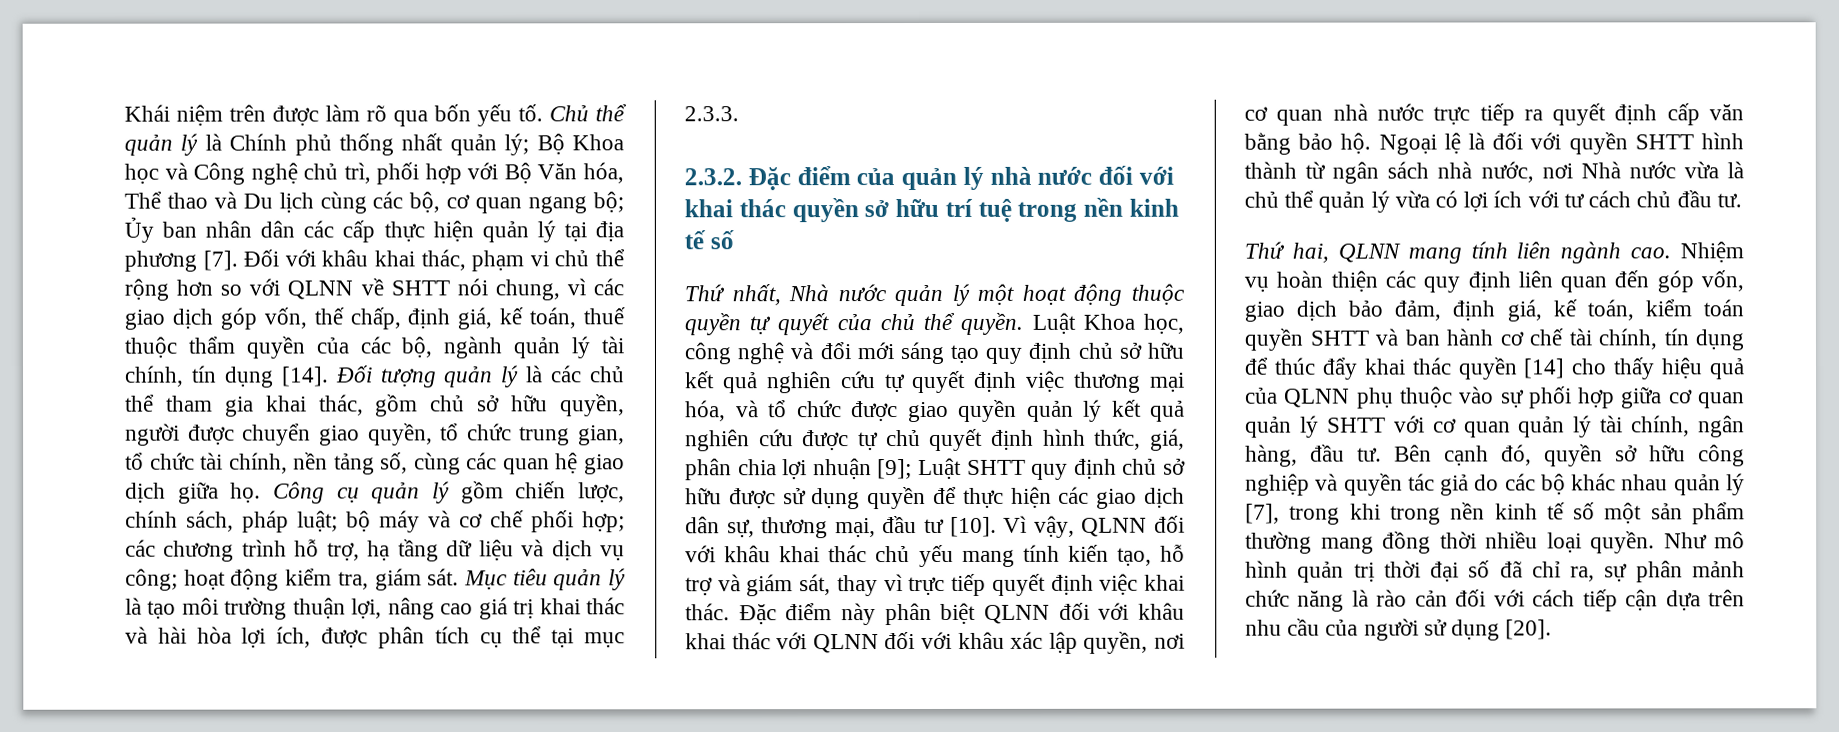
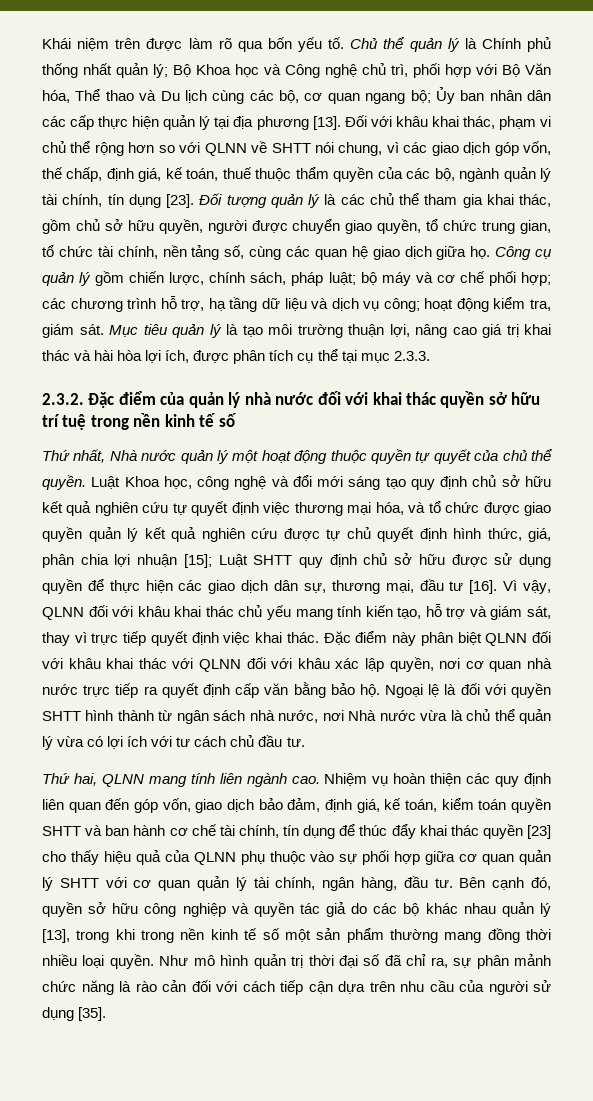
[202,250,238,271] [7]. -> [312,116,341,130] [13].
[281,366,329,387] [14]. -> [166,194,194,208] [23].
[877,459,913,480] [9]; -> [183,554,212,568] [15];
[949,516,997,537] [10]. -> [469,580,498,594] [16].
[1523,358,1566,379] [14] -> [527,825,551,839] [23]
[1245,503,1280,524] [7], -> [42,929,70,943] [13],
[1505,619,1553,640] [20]. -> [78,1007,107,1021] [35].

